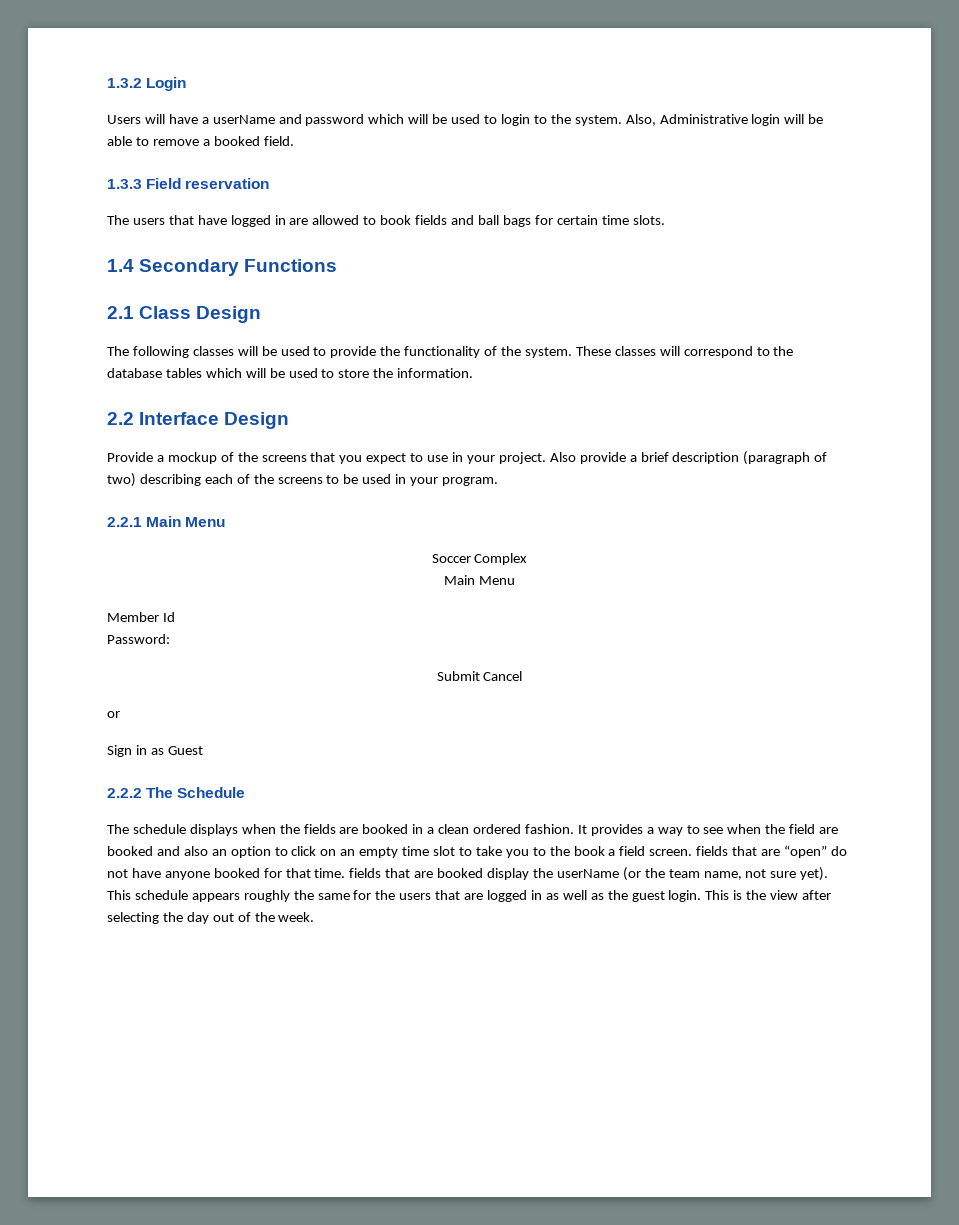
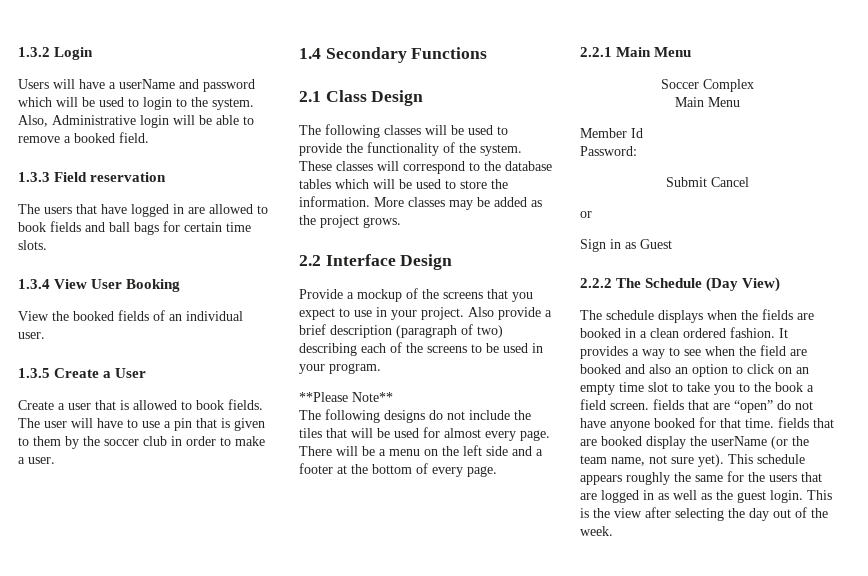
(665, 220) none -> [18,279,181,292] [18,310,243,321] [18,332,45,339] [18,368,147,378] [18,399,263,410] [18,418,265,431] [18,436,265,449] [18,457,55,464] // 1.3.4 View User Booking // View the booked fields of an individual user. // 1.3.5 Create a User // Create a user that is allowed to book fields. The user will have to use a pin that is given to them by the soccer club in order to make a user.
(474, 373) none -> [374,197,542,210] [299,215,401,228] More classes may be added as the project grows.
(499, 481) none -> [299,392,393,402] [299,409,531,423] [299,427,550,441] [299,445,543,456] [299,463,497,477] // **Please Note** // The following designs do not include the tiles that will be used for almost every page. There will be a menu on the left side and a footer at the bottom of every page.
(246, 792) none -> [706,277,781,292] (Day View)

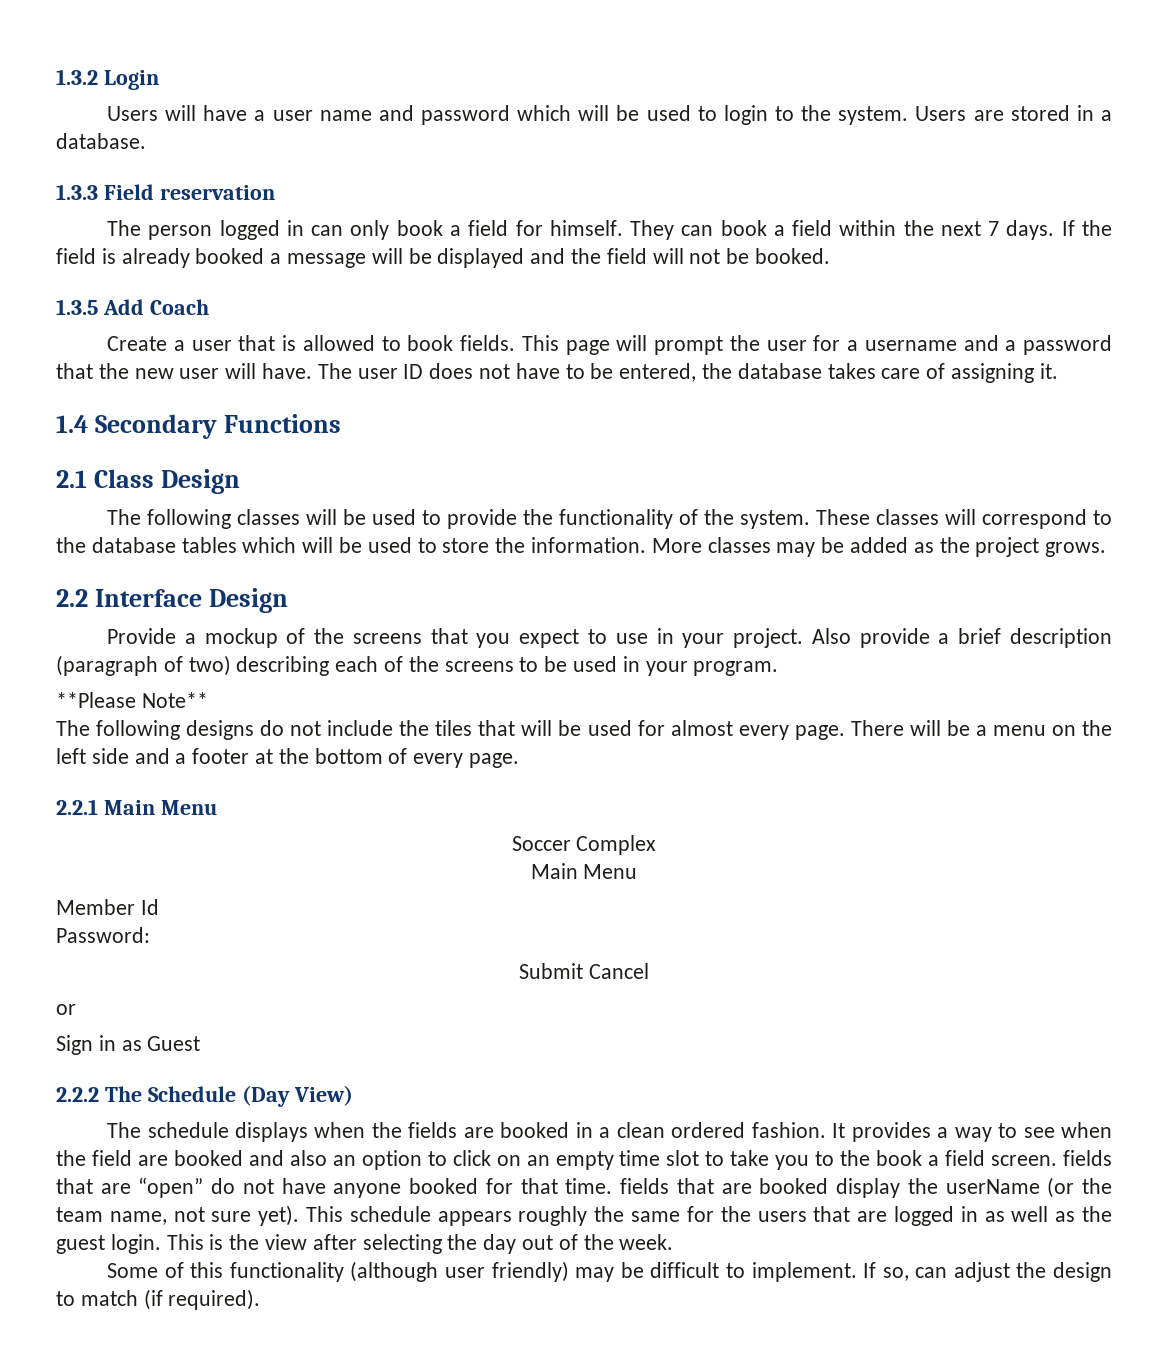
[119,79,175,89] userName -> [272,110,372,121] user name
[18,115,254,128] [18,132,149,143] [18,172,167,182] [18,204,268,217] [18,221,251,235] [18,240,47,250] [18,279,181,292] [18,310,243,321] [18,332,45,339] [18,368,147,378] Also, Administrative login will be able to remove a booked field. // 1.3.3 Field reservation // The users that have logged in are allowed to book fields and ball bags for certain time slots. // 1.3.4 View User Booking // View the booked fields of an individual user. // 1.3.5 Create a User -> [915,105,1112,121] [56,133,146,149] [56,184,275,200] [107,220,1112,240] [56,248,831,268] [56,299,209,315] Users are stored in a database. // 1.3.3 Field reservation // The person logged in can only book a field for himself. They can book a field within the next 7 days. If the field is already booked a message will be displayed and the field will not be booked. // 1.3.5 Add Coach
[18,418,265,431] [18,436,265,449] [18,457,55,464] The user will have to use a pin that is given to them by the soccer club in order to make a user. -> [521,335,1113,355] [56,363,1058,383] This page will prompt the user for a username and a password that the new user will have. The user ID does not have to be entered, the database takes care of assigning it.
(613, 531) none -> [107,1261,1112,1282] [56,1289,261,1310] // Some of this functionality (although user friendly) may be difficult to implement. If so, can adjust the design to match (if required).

